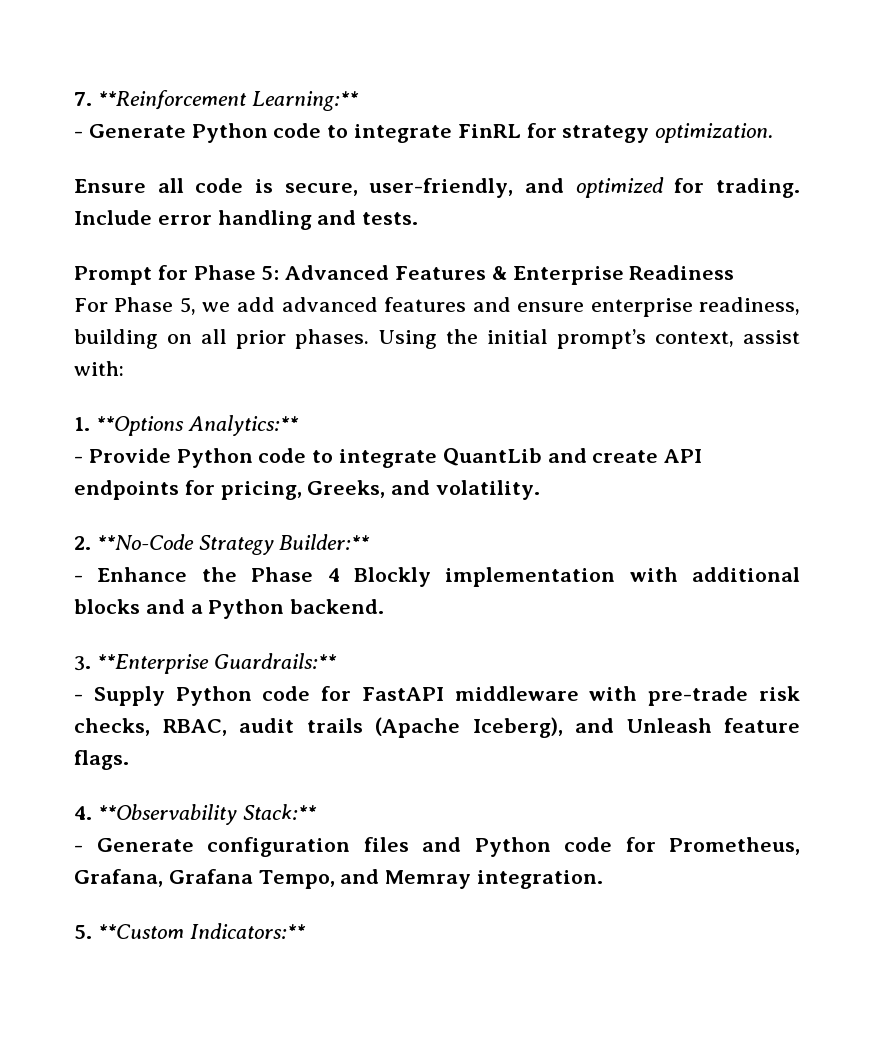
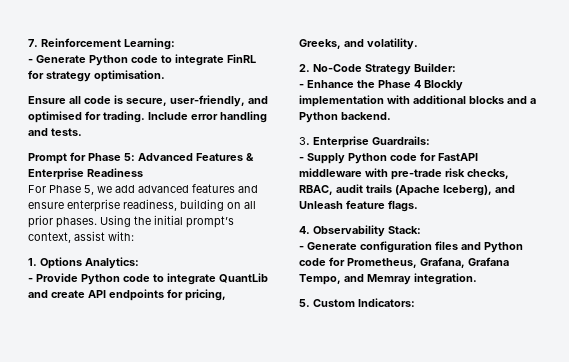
[97,90,359,111] **Reinforcement Learning:** -> [41,38,175,50] Reinforcement Learning:
[655,123,774,143] optimization. -> [94,70,165,82] optimisation.
[575,177,664,198] optimized -> [28,111,82,123] optimised
[95,415,299,436] **Options Analytics:** -> [40,257,139,269] Options Analytics:
[96,534,371,555] **No-Code Strategy Builder:** -> [313,63,456,75] No-Code Strategy Builder:
[96,653,337,674] **Enterprise Guardrails:** -> [313,136,430,148] Enterprise Guardrails:
[97,804,317,825] **Observability Stack:** -> [313,225,421,237] Observability Stack:
[97,923,306,939] **Custom Indicators:** -> [313,298,415,307] Custom Indicators:

